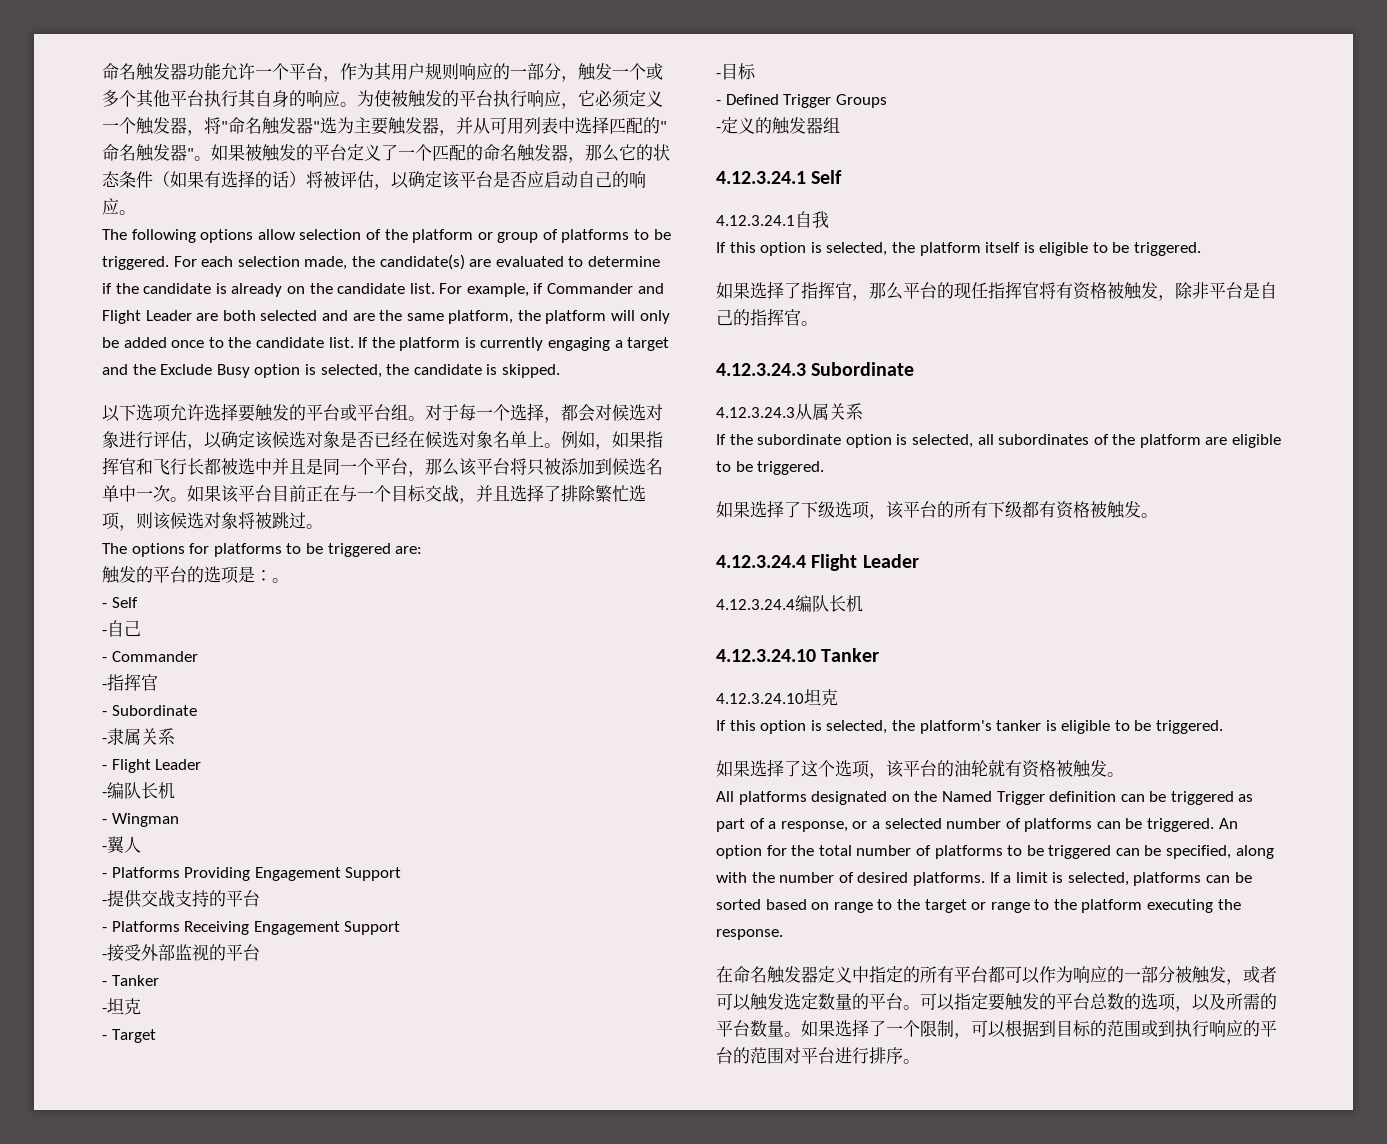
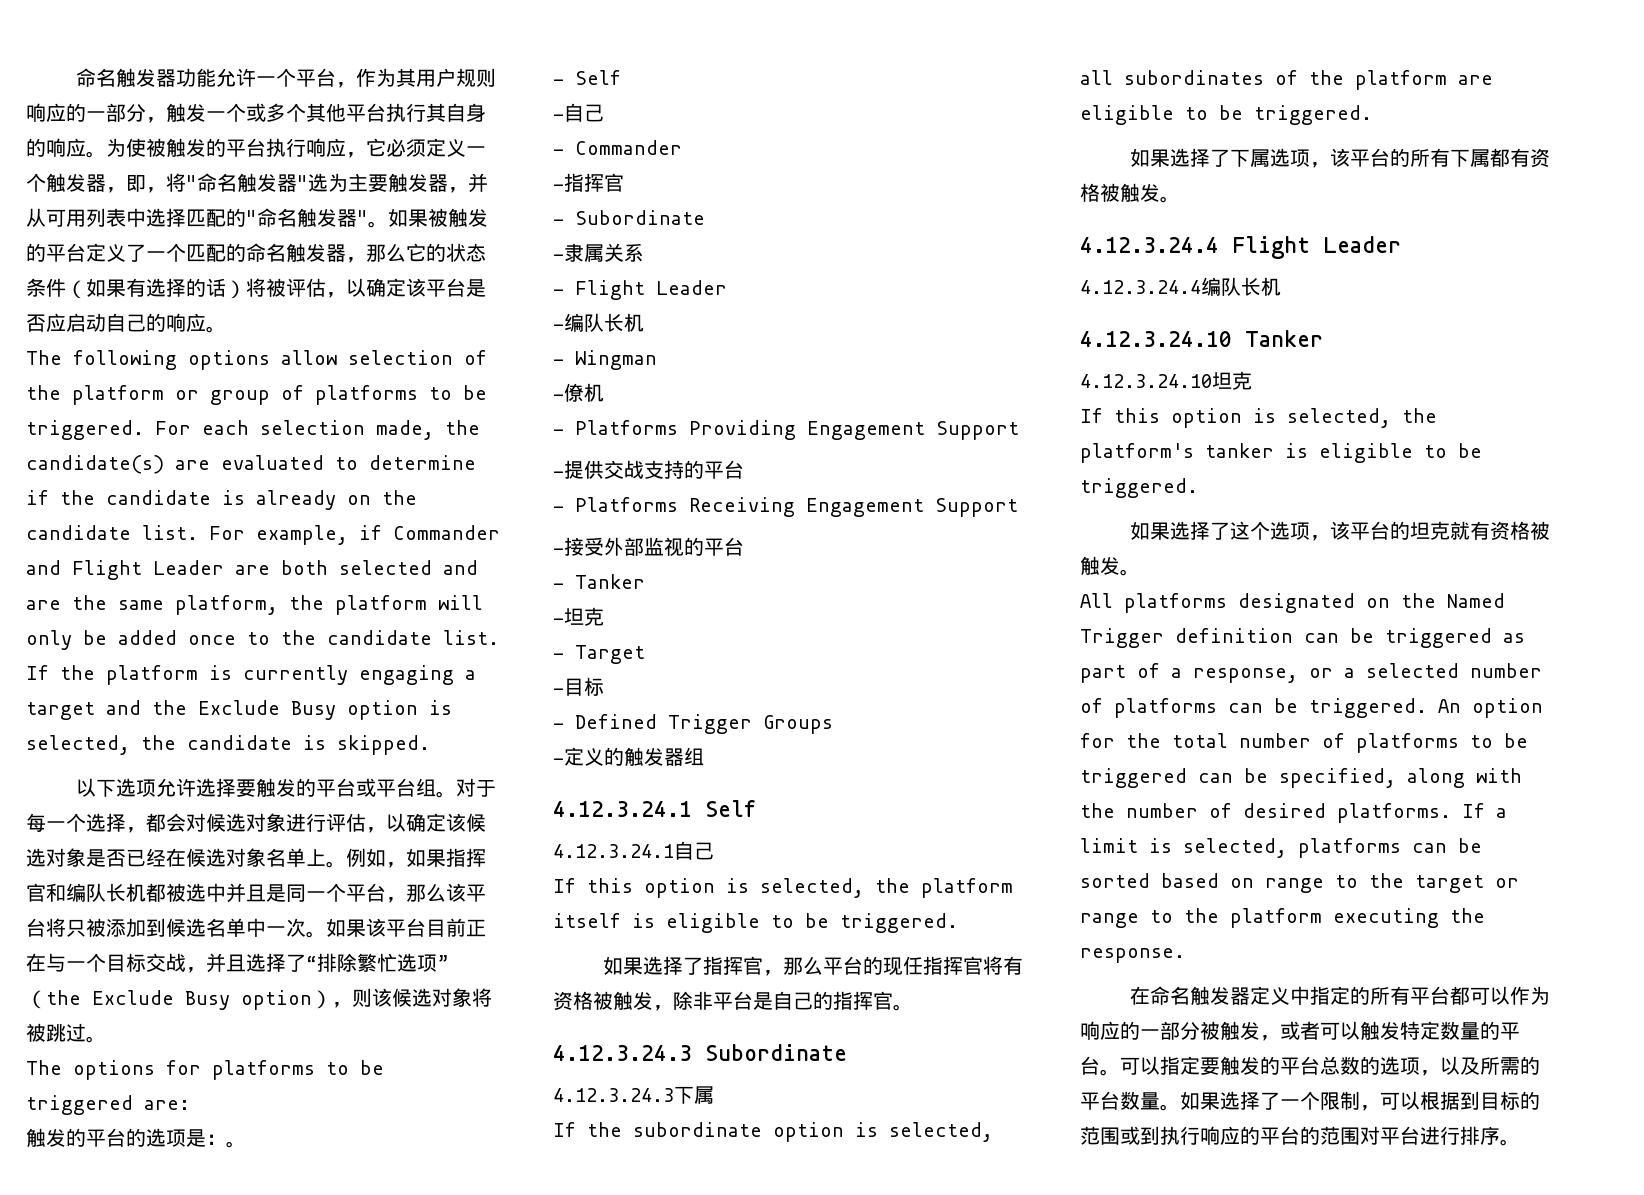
(204, 133) none -> [126,175,166,193] 即，
[153,458,204,475] 飞行长 -> [66,883,146,902] 编队长机
(561, 493) none -> [306,956,317,970] “
(120, 521) none -> [437,955,449,970] [26,990,332,1010] ”（the Exclude Busy option）
[107,836,141,854] 翼人 -> [564,383,604,402] 僚机
[812,211,829,228] 我 -> [694,842,714,860] 己
[795,403,863,420] 从属关系 -> [674,1086,714,1104] 下属
[818,501,835,518] 级 -> [1249,149,1270,167] 属
[1005,501,1022,518] 级 -> [1469,149,1490,167] 属
[954,760,988,777] 油轮 -> [1409,521,1450,540] 坦克
[784,993,801,1010] 选 -> [1400,1021,1420,1040] 特

